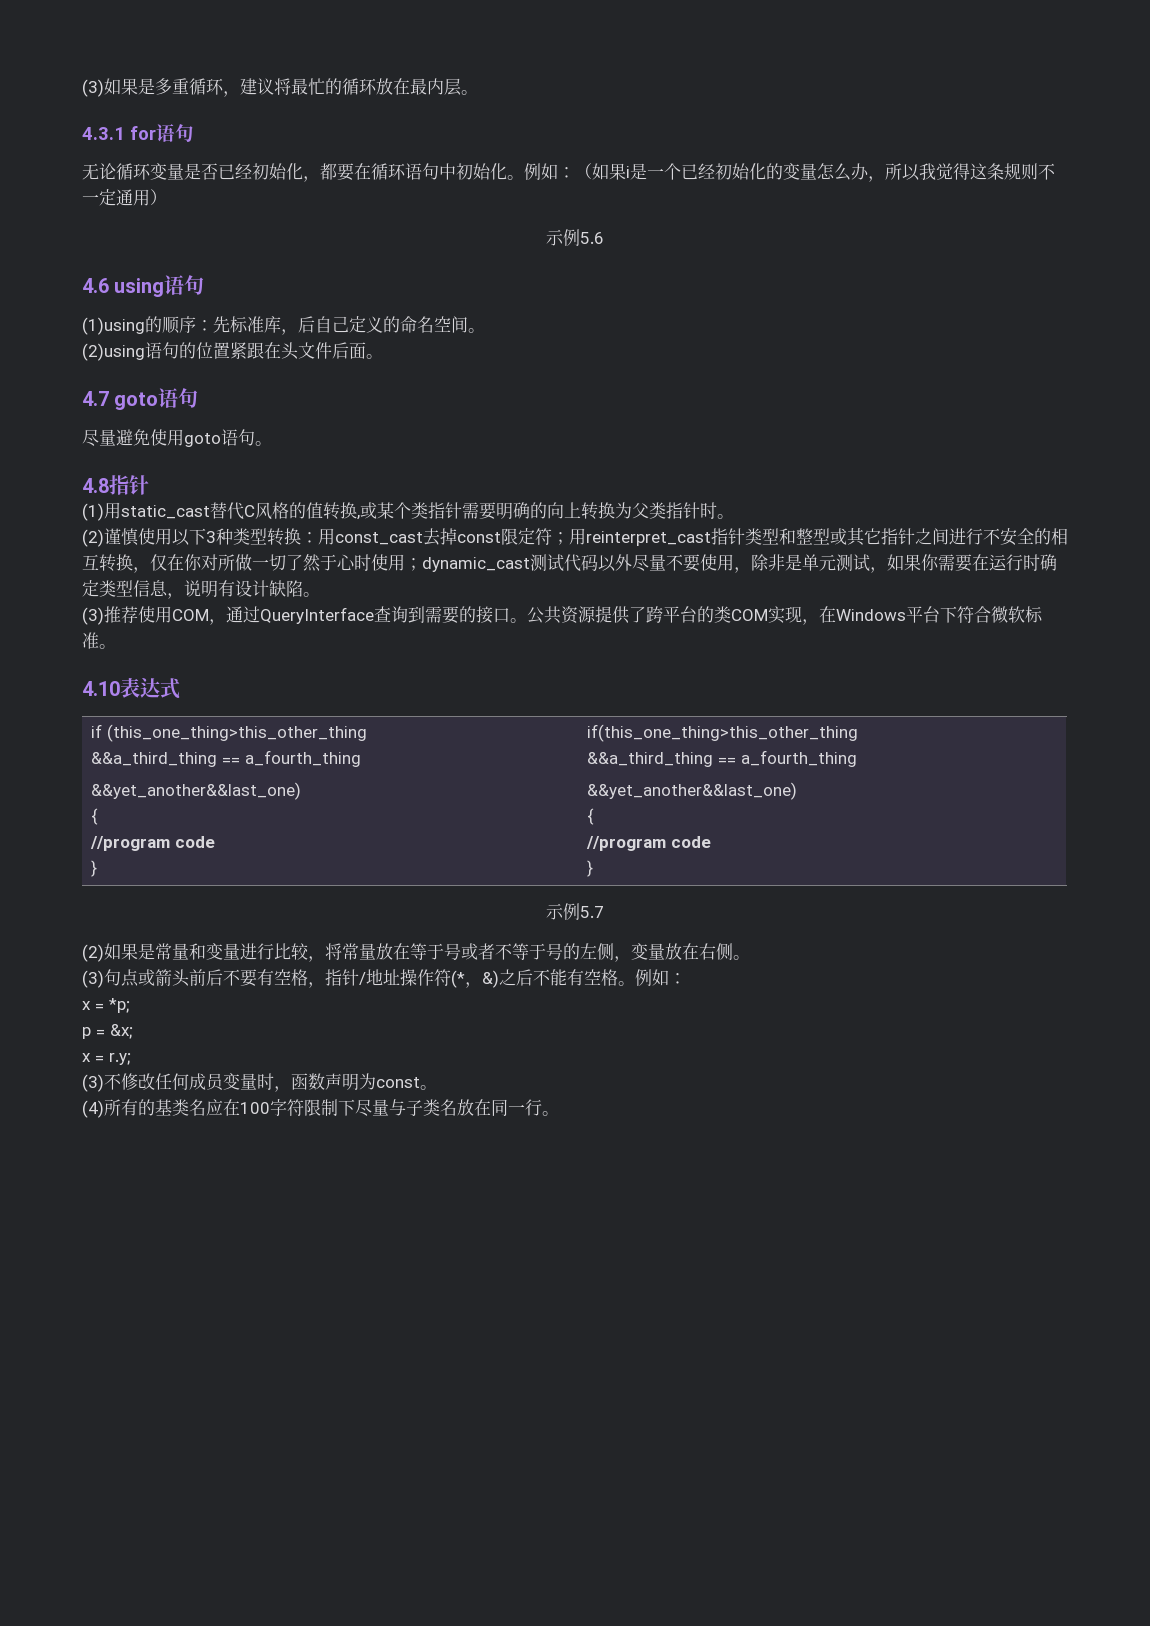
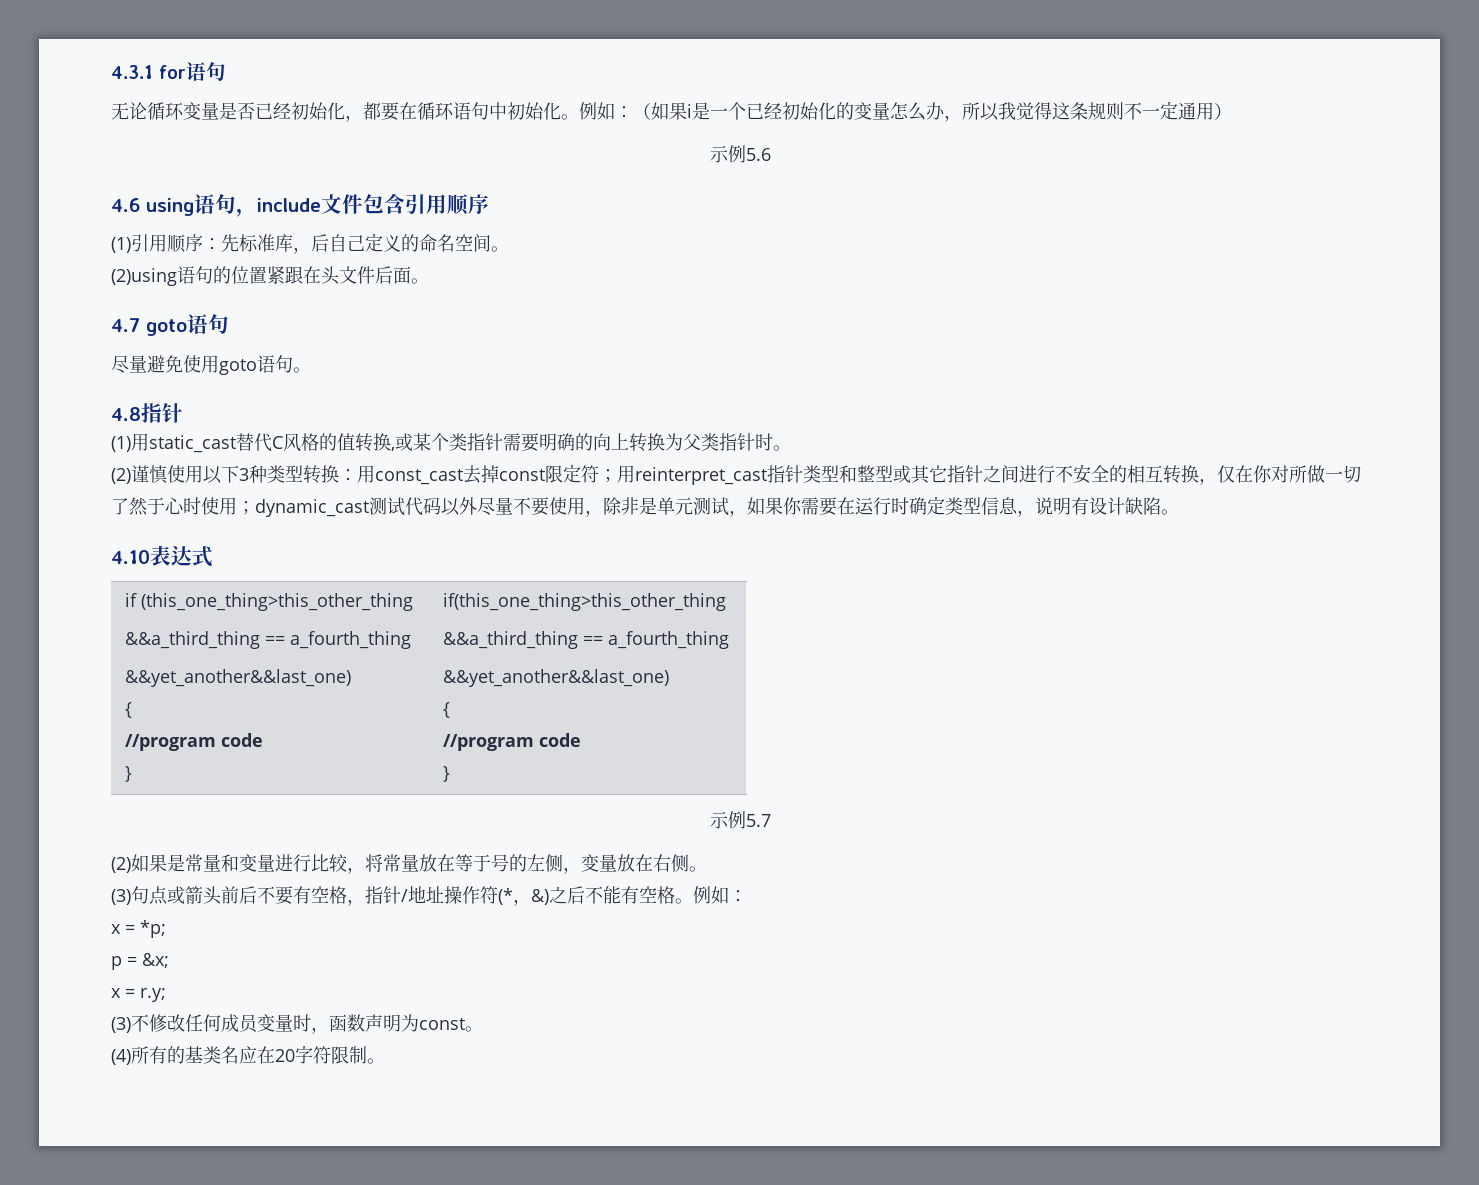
[82,78,478,97] (3)如果是多重循环，建议将最忙的循环放在最内层。 // -> (111, 72) none
[82,316,162,335] // (1)using的 -> [236,193,489,217] [111,234,167,253] ，include文件包含引用顺序 // (1)引用
[82,606,1043,625] [82,632,116,649] // (3)推荐使用COM，通过QueryInterface查询到需要的接口。公共资源提供了跨平台的类COM实现，在Windows平台下符合微软标准。 -> (1179, 512) none
[461,943,563,960] 或者不等于号 -> (509, 863) none
[240,1102,270,1114] 100 -> [275,1049,295,1062] 20
[338,1099,542,1117] 下尽量与子类名放在同一行 -> (367, 1055) none

